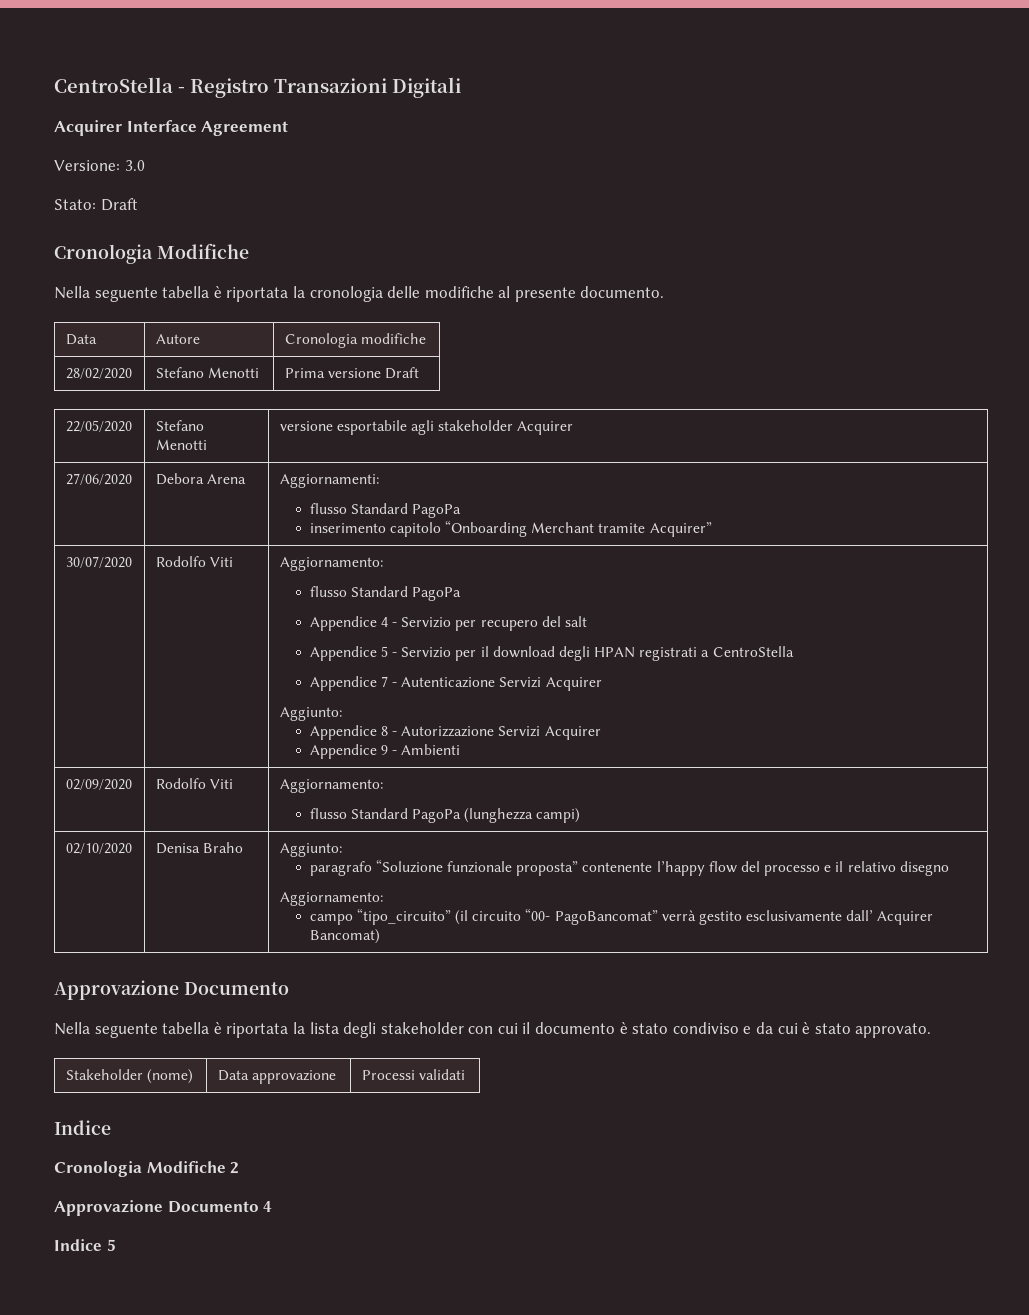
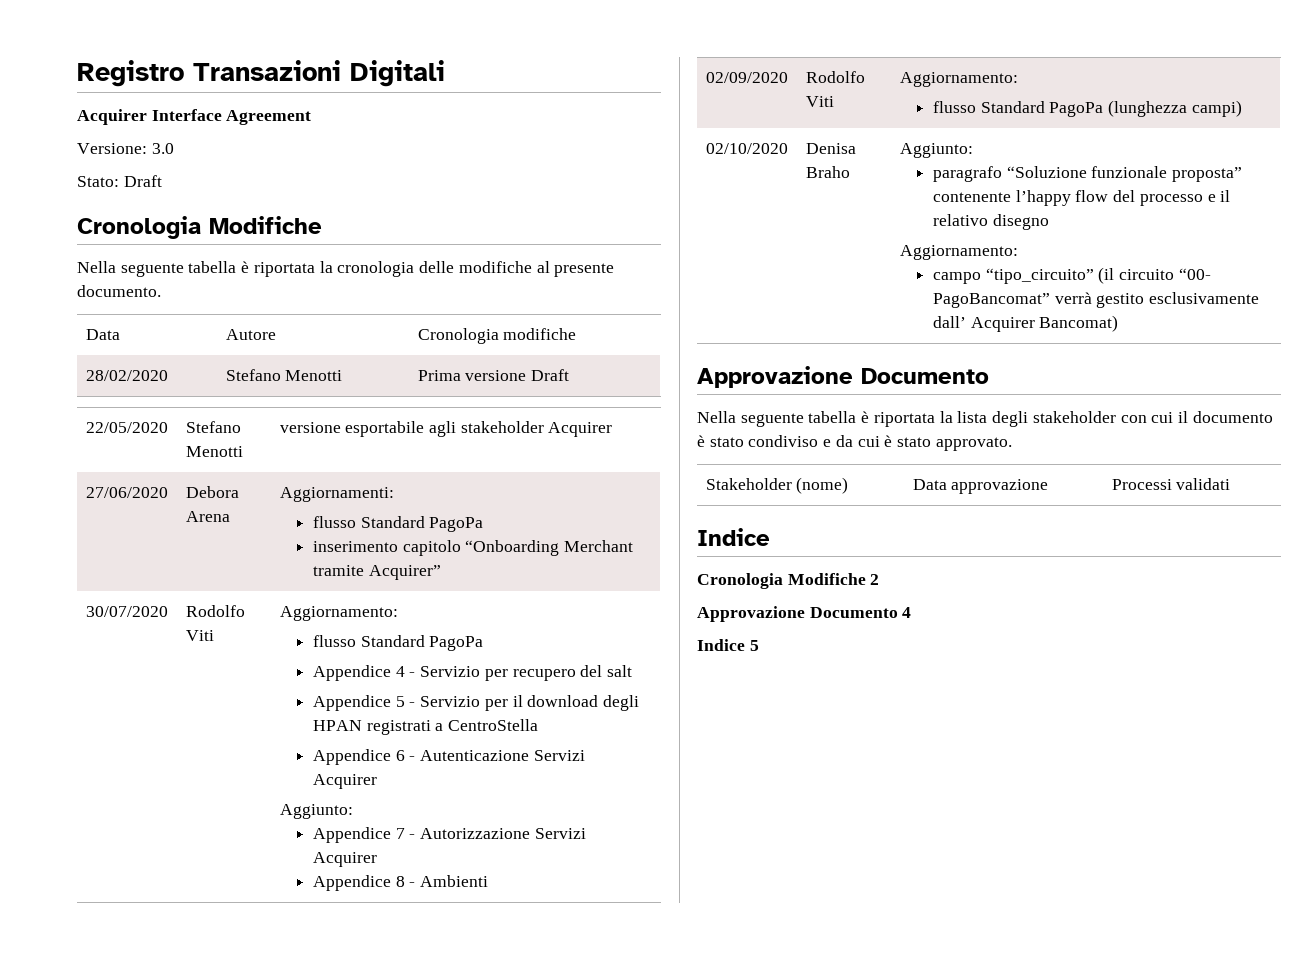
[54,77,185,93] CentroStella - -> (77, 73) none
[380,676,388,687] 7 -> [395,750,405,761] 6
[380,726,388,736] 8 -> [395,828,405,839] 7
[380,745,388,755] 9 -> [395,876,405,887] 8

